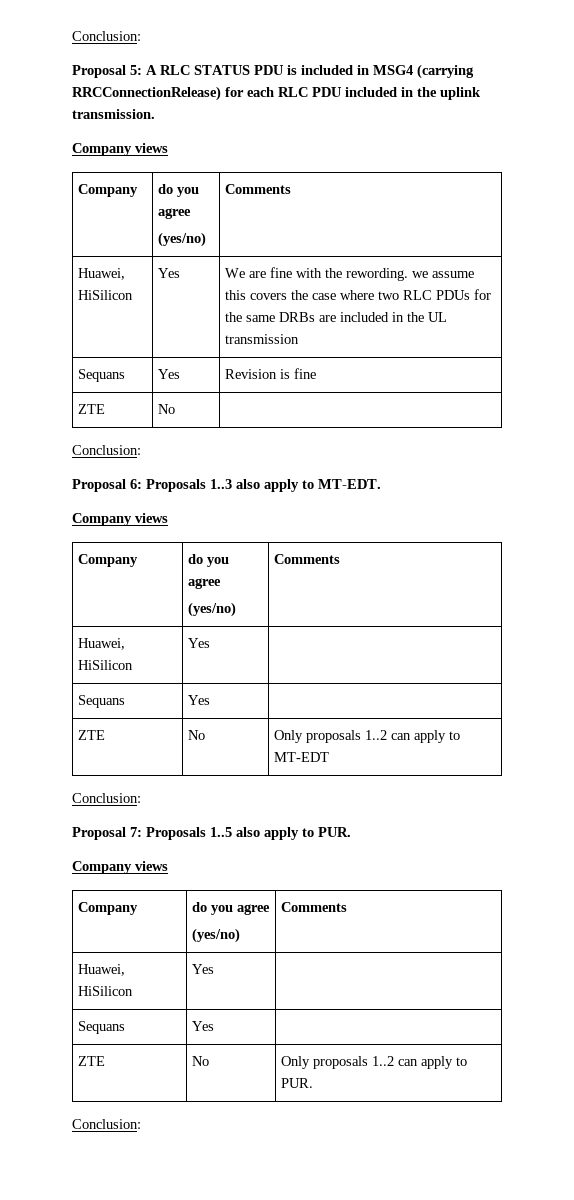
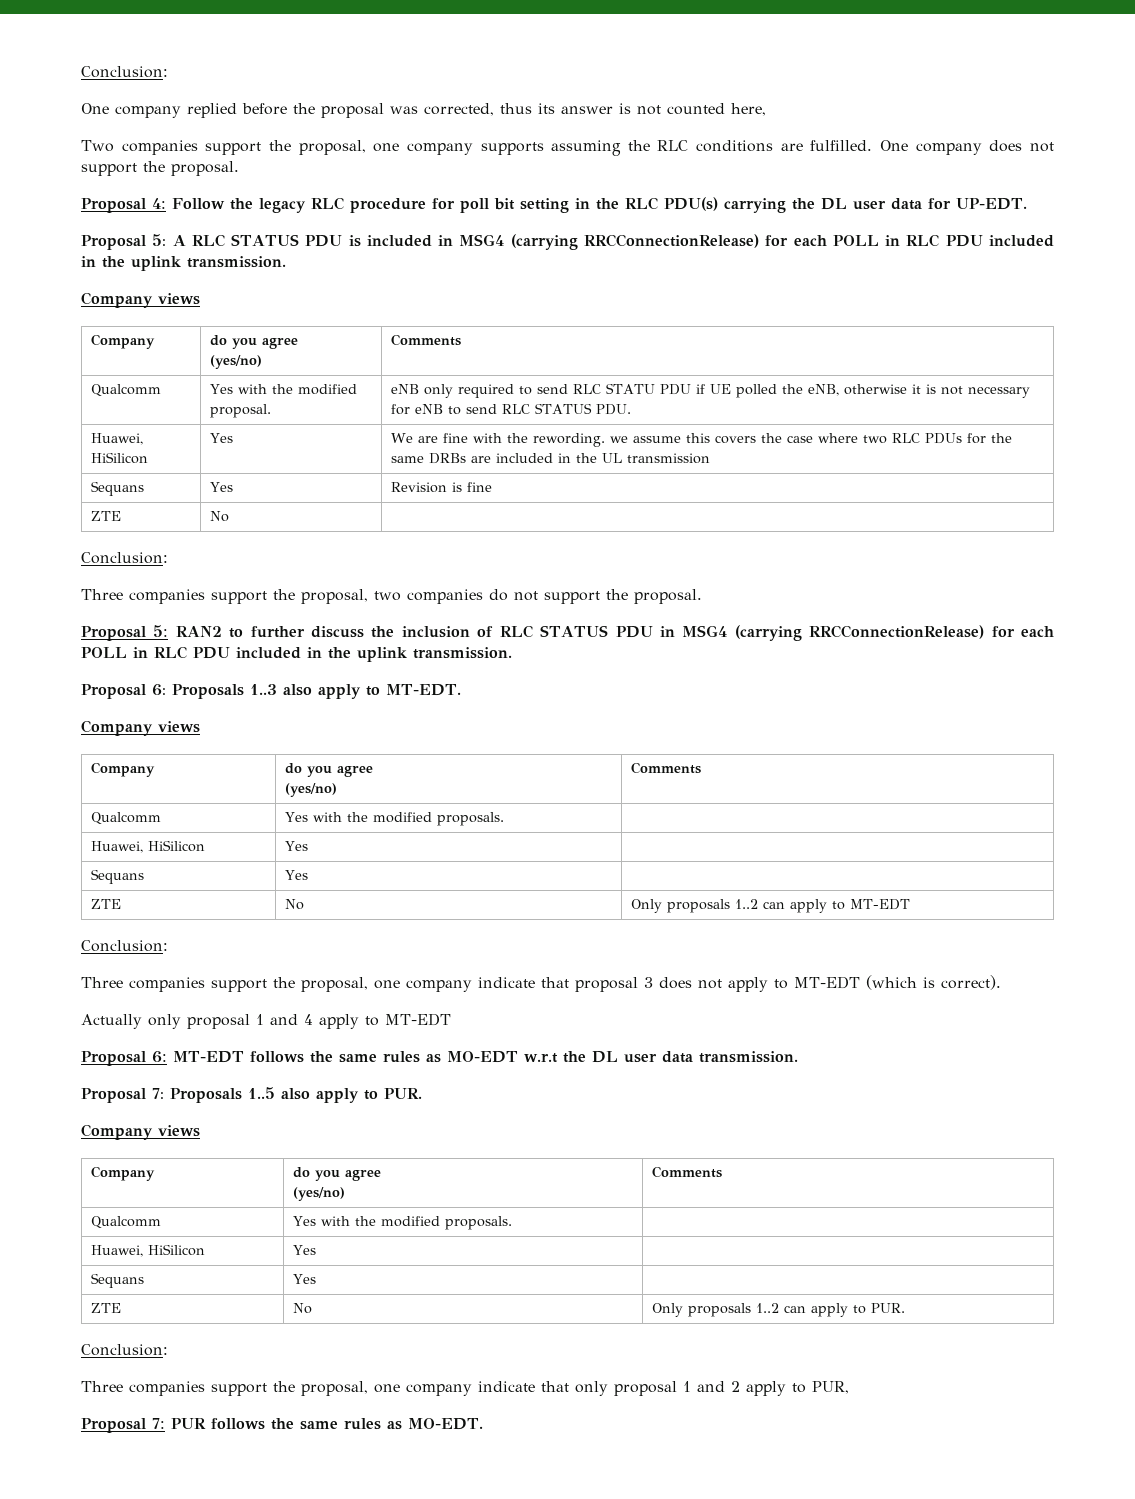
[72,31,141,41] Conclusion: -> [81,66,168,78] [81,103,766,118] [81,140,1054,156] [81,161,239,176] [81,197,1027,213] Conclusion: // One company replied before the proposal was corrected, thus its answer is not counted here, // Two companies support the proposal, one company supports assuming the RLC conditions are fulfilled. One company does not support the proposal. // Proposal 4: Follow the legacy RLC procedure for poll bit setting in the RLC PDU(s) carrying the DL user data for UP-EDT.
(274, 92) none -> [832,235,901,246] POLL in
(291, 189) none -> [91,384,162,397] [210,384,358,395] [210,404,272,418] [391,383,1031,398] [391,403,632,415] // Qualcomm | Yes with the modified proposal. | eNB only required to send RLC STATU PDU if UE polled the eNB, otherwise it is not necessary for eNB to send RLC STATUS PDU.
(141, 450) none -> [81,589,702,604] [81,625,1054,641] [81,646,512,662] // Three companies support the proposal, two companies do not support the proposal. // Proposal 5: RAN2 to further discuss the inclusion of RLC STATUS PDU in MSG4 (carrying RRCConnectionRelease) for each POLL in RLC PDU included in the uplink transmission.
(340, 559) none -> [91,812,162,825] [285,812,505,826] // Qualcomm | Yes with the modified proposals. |
(141, 798) none -> [81,975,1001,992] [81,1013,451,1029] [81,1051,798,1066] // Three companies support the proposal, one company indicate that proposal 3 does not apply to MT-EDT (which is correct). // Actually only proposal 1 and 4 apply to MT-EDT // Proposal 6: MT-EDT follows the same rules as MO-EDT w.r.t the DL user data transmission.
(347, 907) none -> [91,1216,162,1229] [293,1216,513,1230] // Qualcomm | Yes with the modified proposals. |
(141, 1124) none -> [81,1381,849,1396] [81,1418,483,1433] // Three companies support the proposal, one company indicate that only proposal 1 and 2 apply to PUR, // Proposal 7: PUR follows the same rules as MO-EDT.

